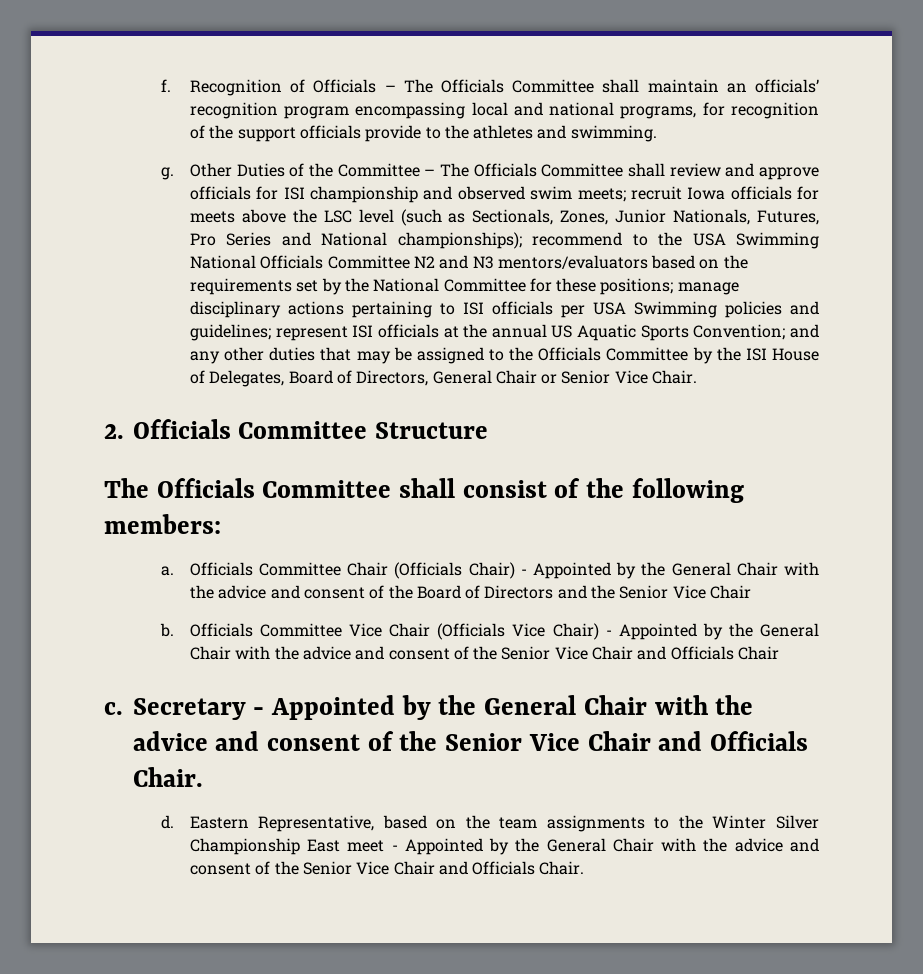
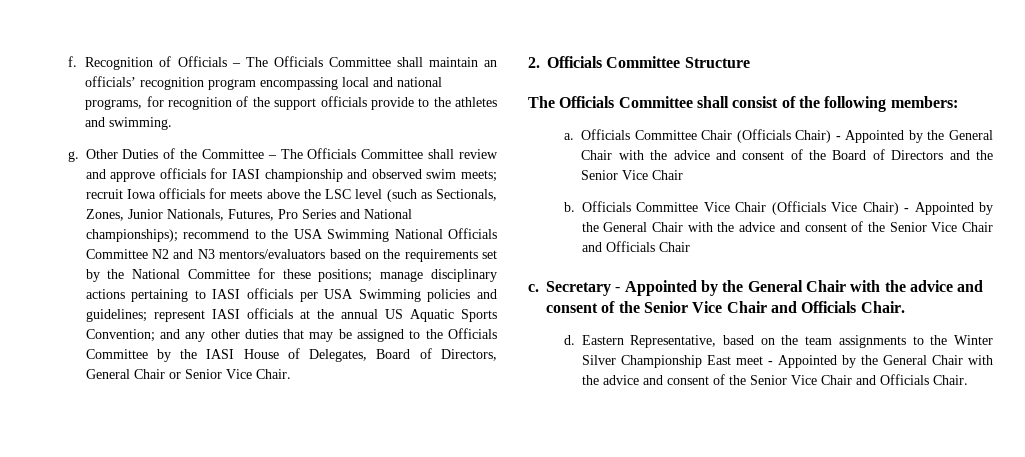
[283,187,305,200] ISI -> [232,169,261,179] IASI
[462,302,484,315] ISI -> [212,289,241,299] IASI
[352,325,374,338] ISI -> [211,309,240,319] IASI
[745,348,767,361] ISI -> [206,349,235,359] IASI

